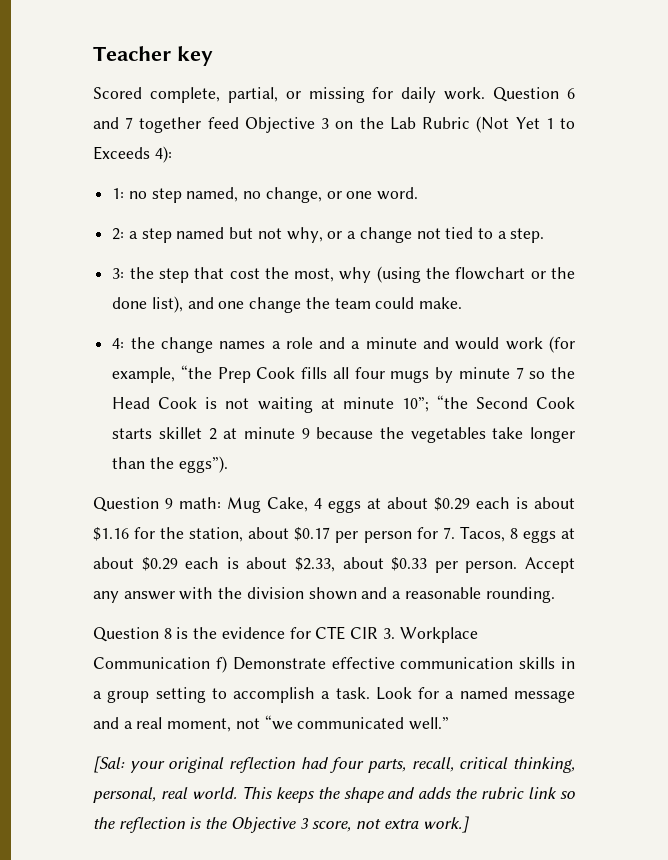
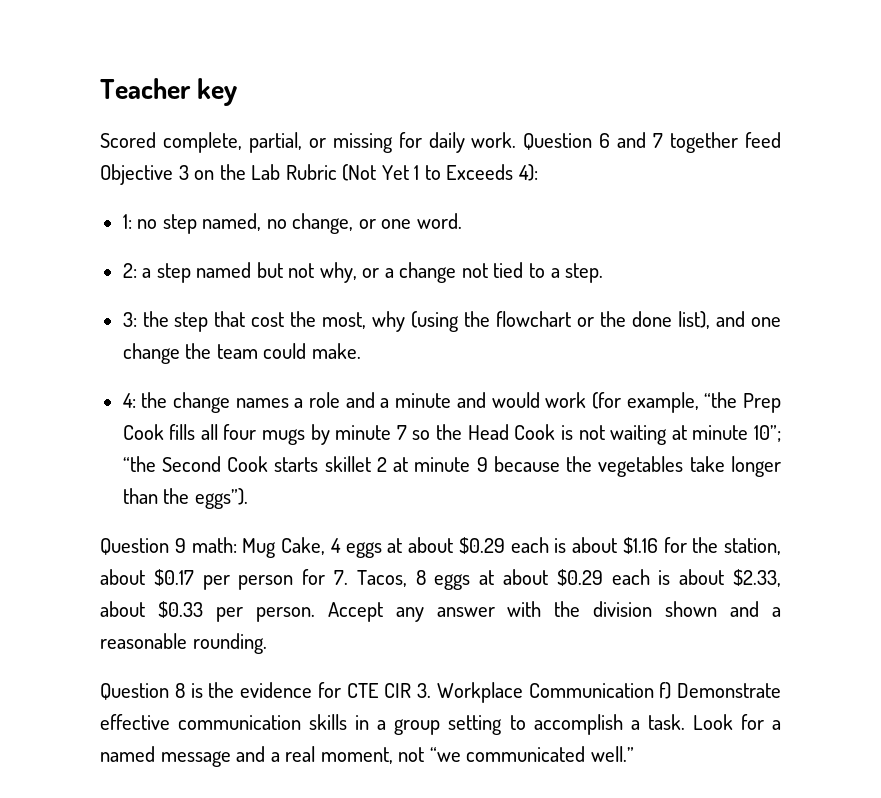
[93,756,575,773] [93,786,575,803] [93,816,469,833] // [Sal: your original reflection had four parts, recall, critical thinking, personal, real world. This keeps the shape and adds the rubric link so the reflection is the Objective 3 score, not extra work.] -> (634, 754) none

